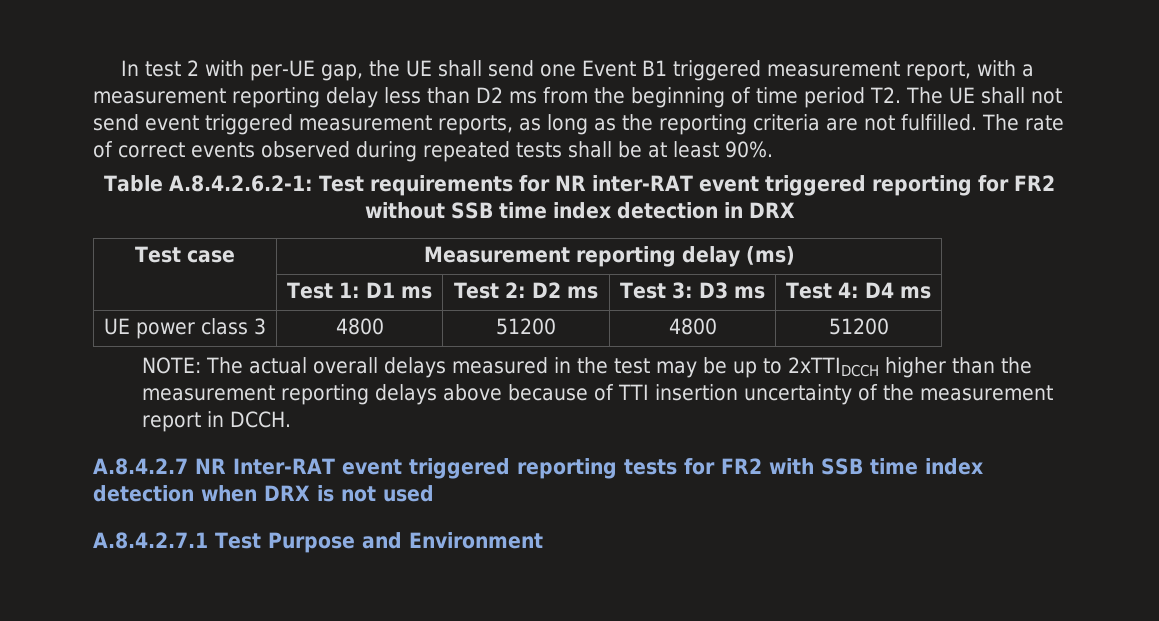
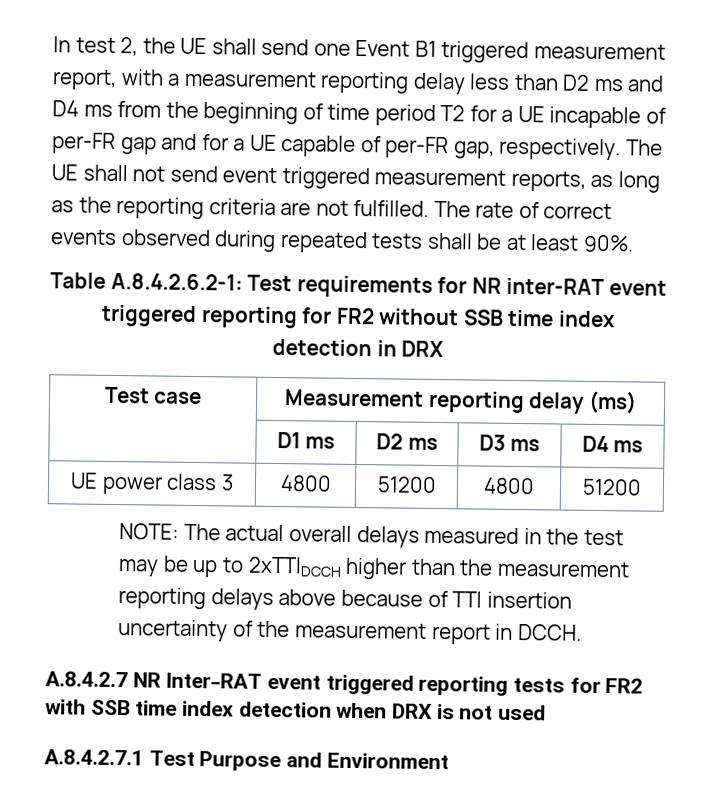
[186,60,363,81] 2 with per-UE gap, -> [120,37,139,57] 2,
(537, 97) none -> [627,75,665,92] [52,100,113,117] and D4 ms
[870,87,901,103] T2. -> [440,105,667,129] [52,132,622,161] T2 for a UE incapable of per-FR gap and for a UE capable of per-FR gap, respectively.
[287,282,360,299] Test 1: -> (637, 402) none
[453,282,527,299] Test 2: -> (336, 442) none
[620,282,693,299] Test 3: -> (438, 444) none
[786,282,859,299] Test 4: -> (541, 445) none

